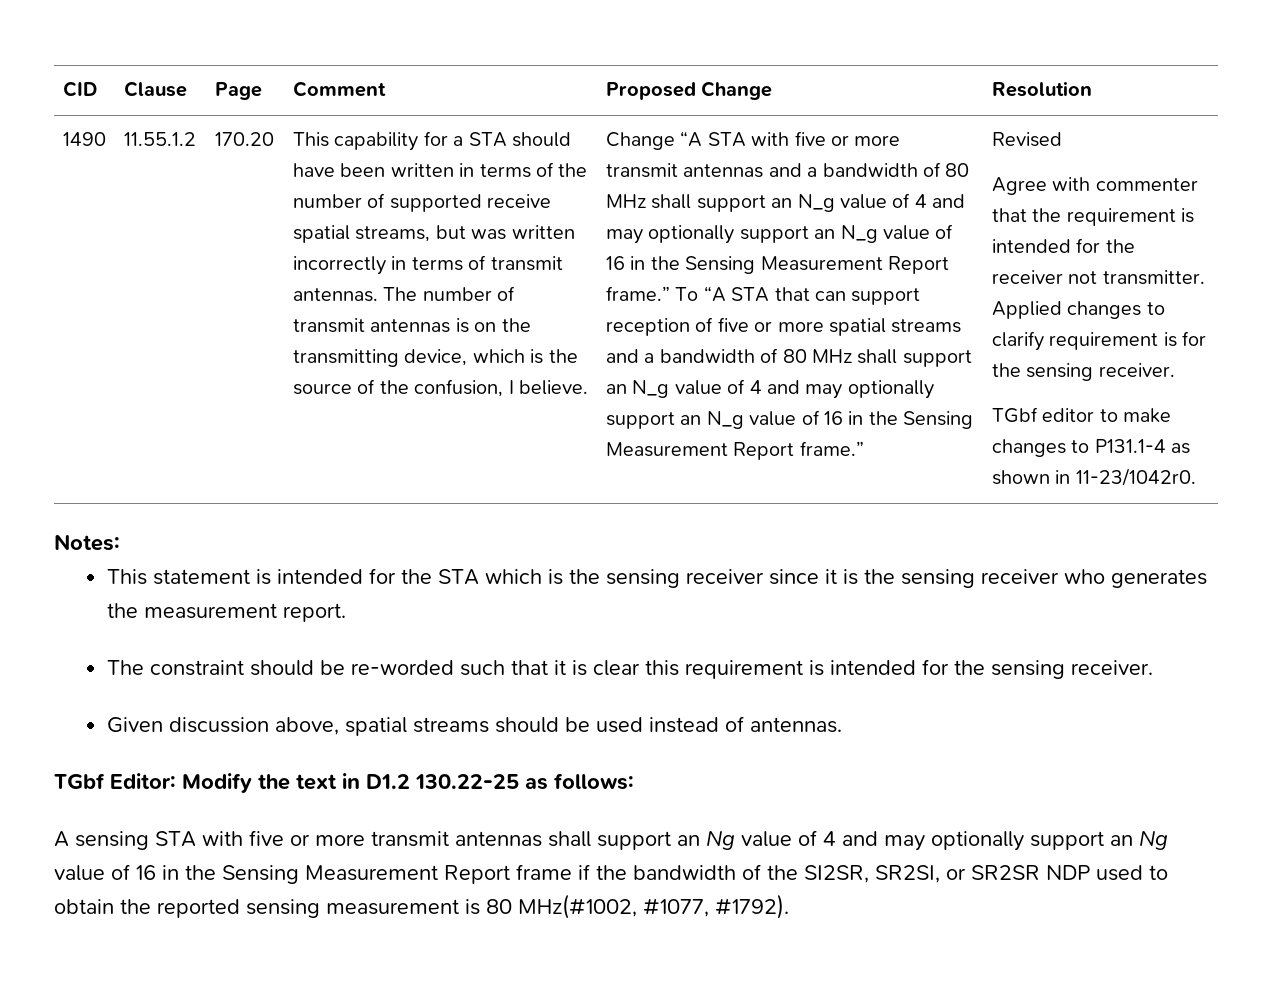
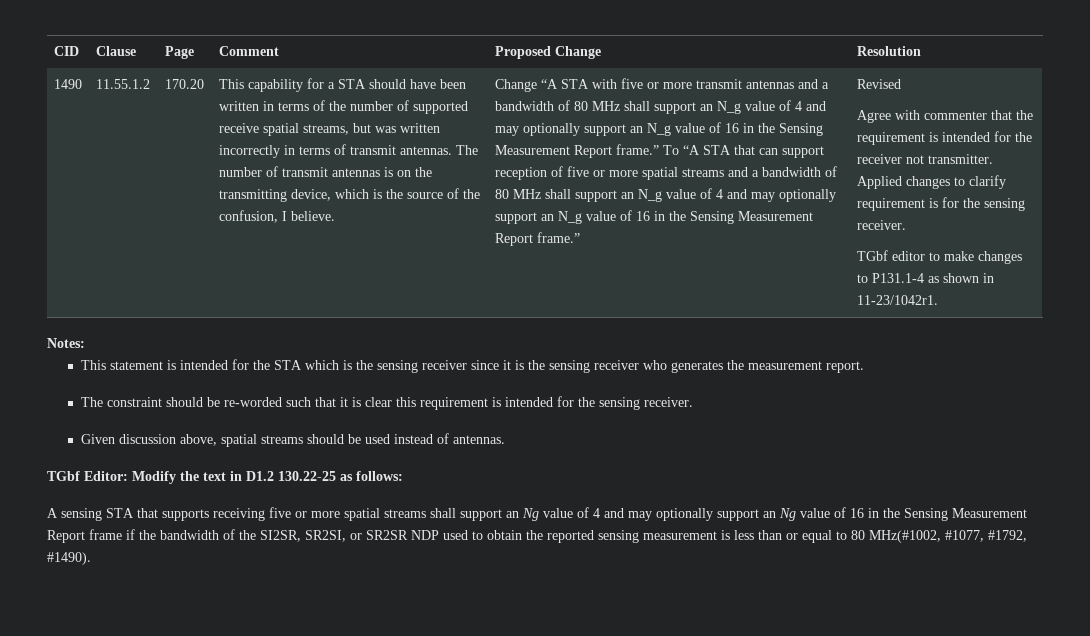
[1075,468,1196,486] 11-23/1042r0. -> [856,295,938,305] 11-23/1042r1.
[202,830,542,847] with five or more transmit antennas -> [137,507,426,521] that supports receiving five or more spatial streams
(480, 907) none -> [734,530,847,543] less than or equal to
[715,894,789,919] #1792). -> [988,530,1027,542] [47,552,91,565] #1792, #1490).

